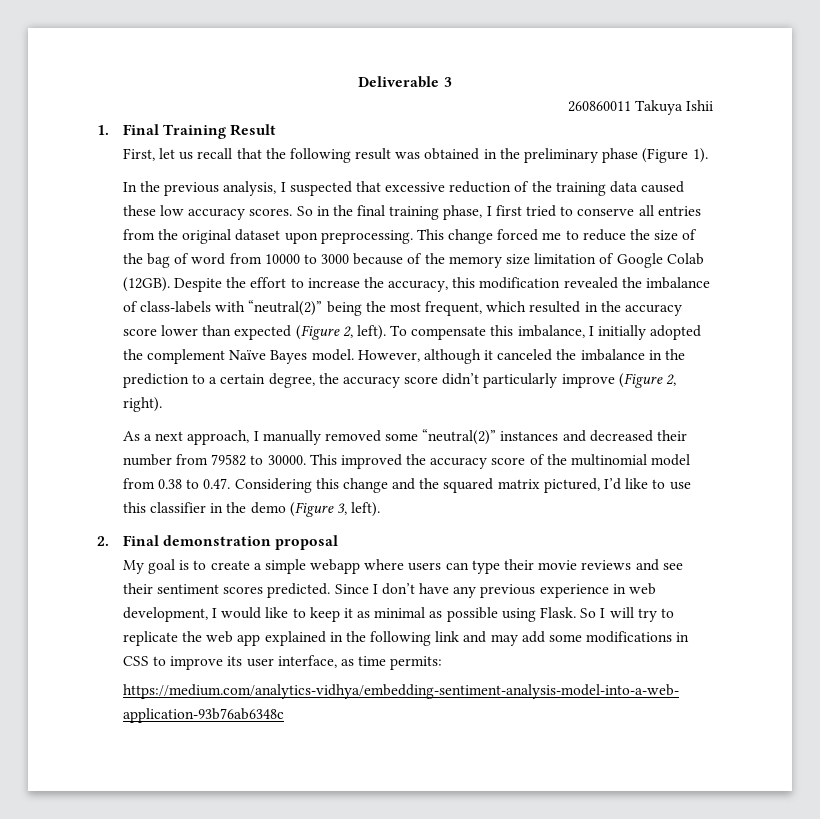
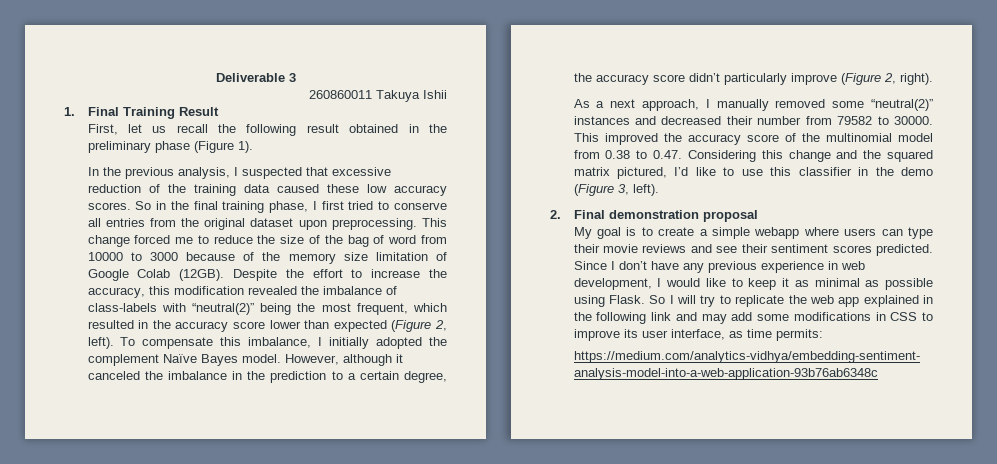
[236,148,262,159] that -> (208, 128) none
[395,152,421,159] was -> (339, 128) none

